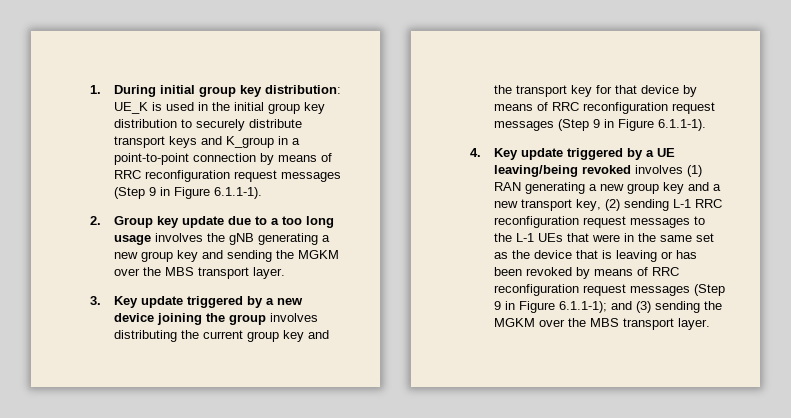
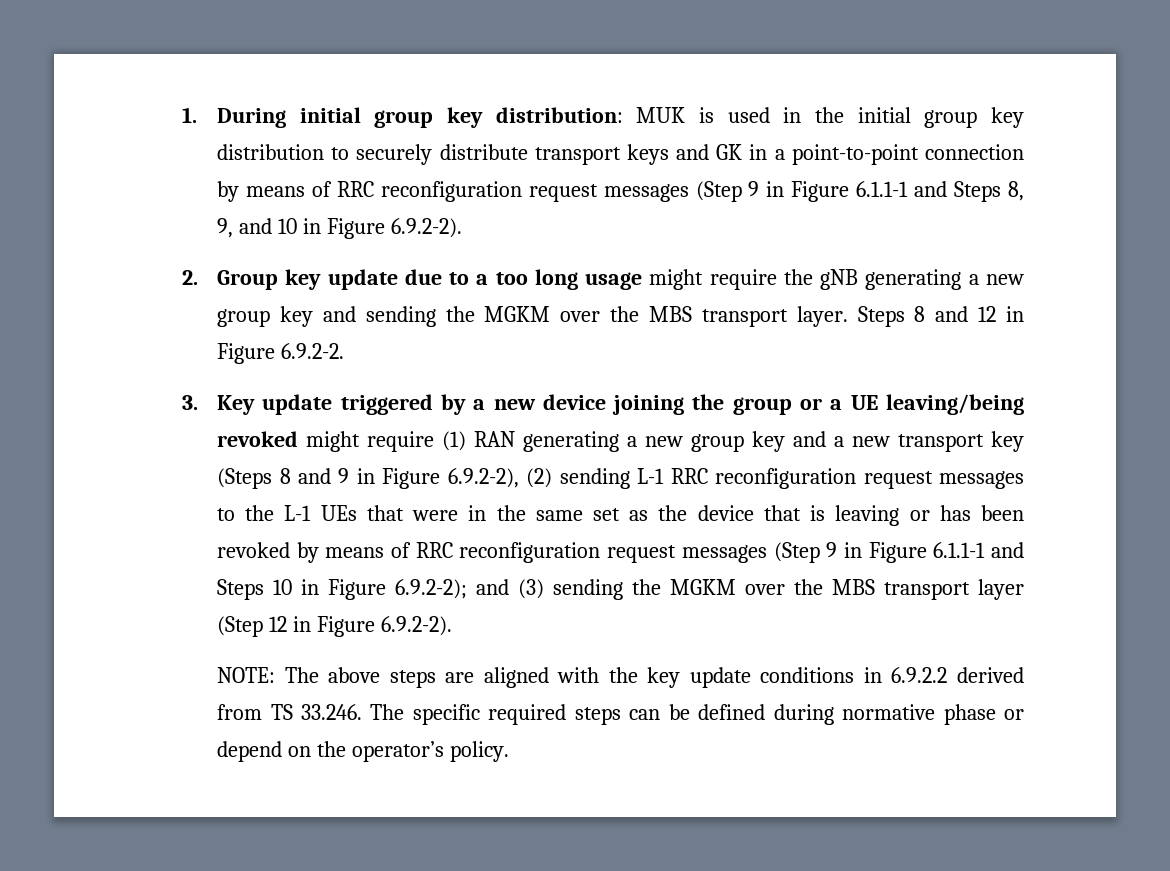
[114,102,149,114] UE_K -> [636,107,686,123] MUK
[226,136,275,148] K_group -> [716,144,743,160] GK
[214,187,263,199] 6.1.1-1). -> [856,181,1025,202] [217,218,462,239] 6.1.1-1 and Steps 8, 9, and 10 in Figure 6.9.2-2).
[155,233,204,242] involves -> [649,269,777,290] might require
(286, 273) none -> [857,306,1025,327] [217,343,344,364] Steps 8 and 12 in Figure 6.9.2-2.
[270,313,319,322] [114,330,330,342] [494,85,698,97] [494,102,716,114] [494,119,707,131] [469,148,644,160] involves distributing the current group key and the transport key for that device by means of RRC reconfiguration request messages (Step 9 in Figure 6.1.1-1). // 4. Key update triggered by -> [800,398,823,410] or
[635,165,684,174] involves -> [306,431,435,452] might require
[576,199,602,211] key, -> [991,431,1025,452] [217,468,519,489] key (Steps 8 and 9 in Figure 6.9.2-2),
[559,301,608,313] 6.1.1-1); -> [933,542,1024,558] [217,579,468,600] 6.1.1-1 and Steps 10 in Figure 6.9.2-2);
[678,318,711,330] layer. -> [978,579,1025,600] [217,616,452,637] [217,667,1024,688] [217,704,1024,725] [217,741,509,762] layer (Step 12 in Figure 6.9.2-2). // NOTE: The above steps are aligned with the key update conditions in 6.9.2.2 derived from TS 33.246. The specific required steps can be defined during normative phase or depend on the operator’s policy.

